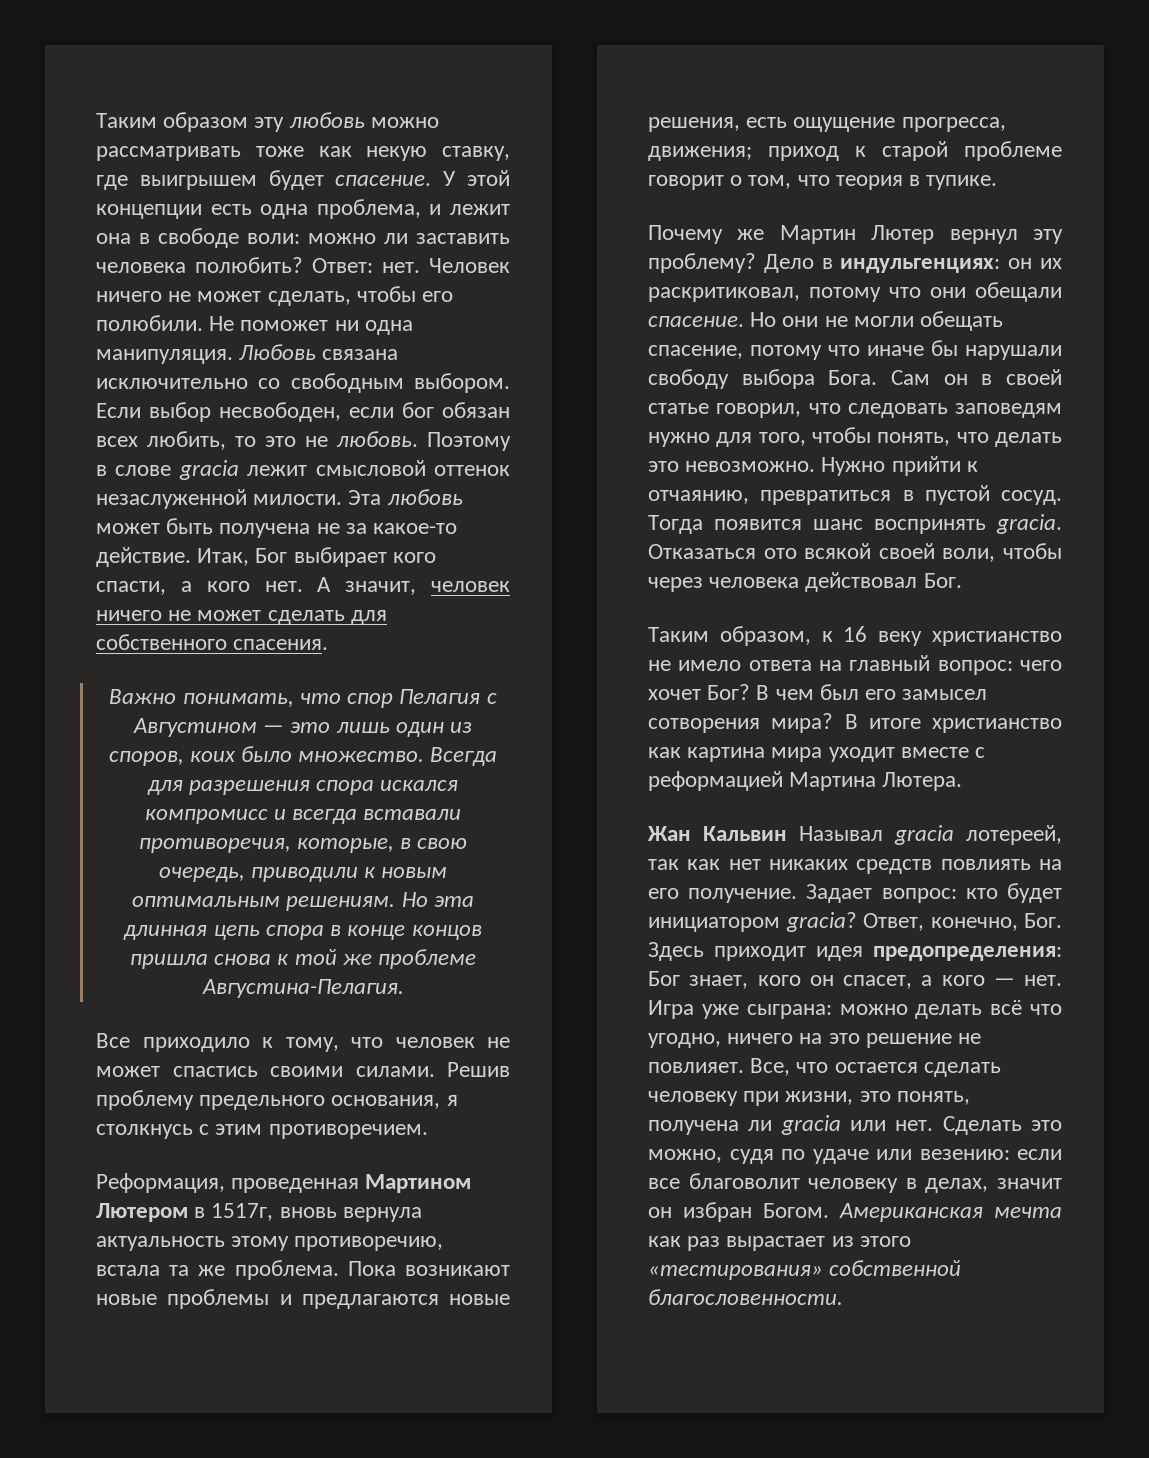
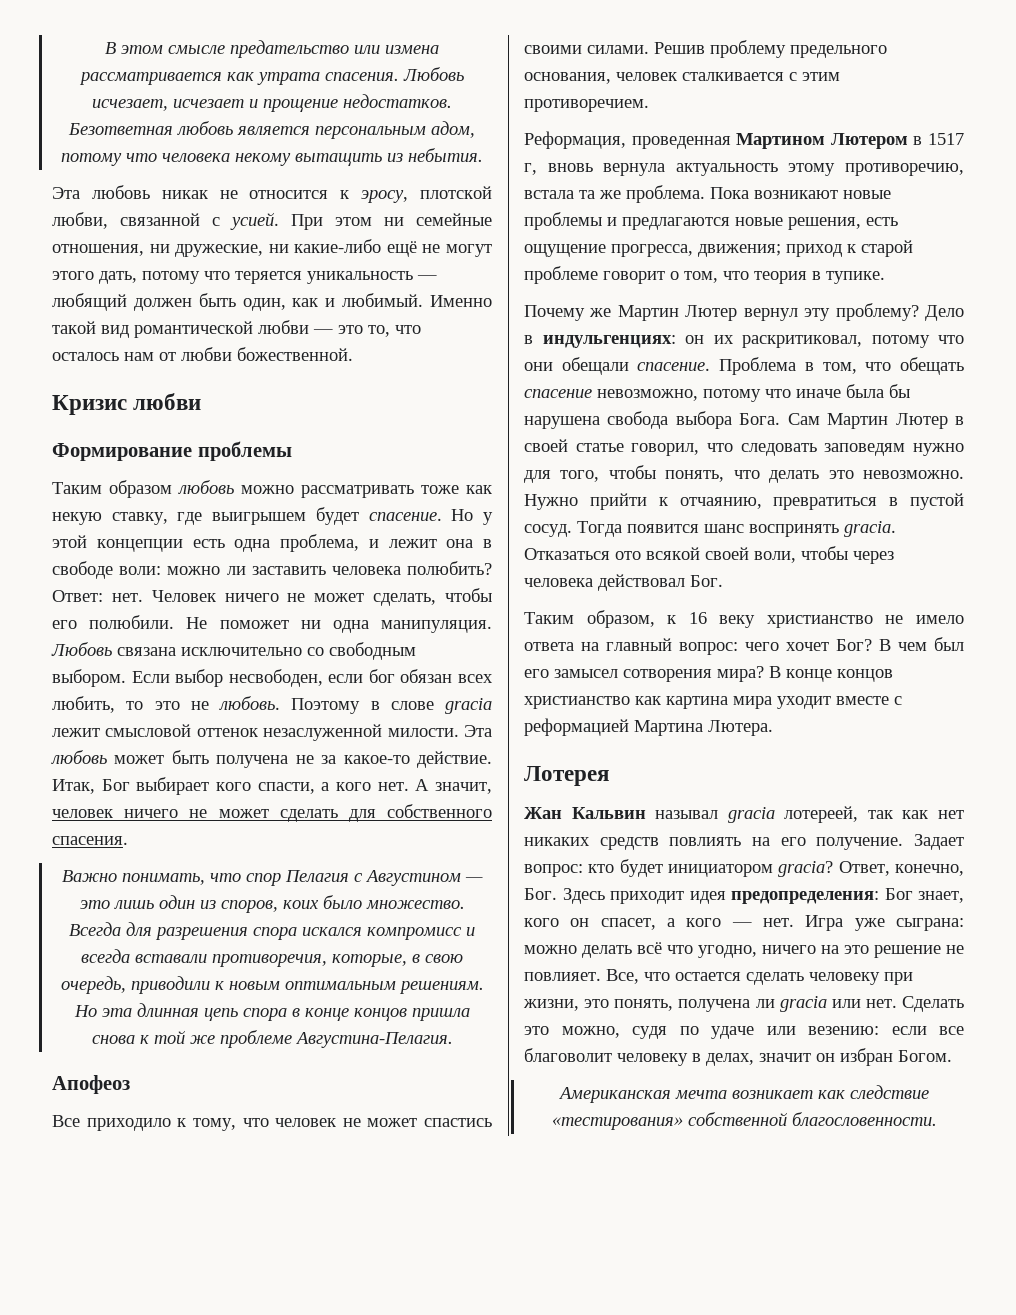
(96, 120) none -> [105,40,439,58] [78,67,464,85] [92,94,452,112] [68,121,475,139] [61,148,483,166] [52,185,492,203] [52,212,492,230] [52,239,492,257] [52,271,437,284] [52,293,492,311] [52,320,421,338] [52,347,353,361] [52,393,202,415] [52,441,292,461] В этом смысле предательство или измена рассматривается как утрата спасения. Любовь исчезает, исчезает и прощение недостатков. Безответная любовь является персональным адом, потому что человека некому вытащить из небытия. // Эта любовь никак не относится к эросу, плотской любви, связанной с усией. При этом ни семейные отношения, ни дружеские, ни какие-либо ещё не могут этого дать, потому что теряется уникальность — любящий должен быть один, как и любимый. Именно такой вид романтической любви — это то, что осталось нам от любви божественной. // Кризис любви // Формирование проблемы //
[254,117,285,132] эту -> (172, 489) none
[443,171,457,186] У -> [451,509,494,525] Но у
(404, 988) none -> [52,1075,130,1094] // Апофеоз
[446,1095,458,1106] [96,1124,193,1139] я столкнусь -> [616,72,784,81] человек сталкивается
[211,1203,274,1221] 1517г, -> [928,133,964,145] [524,163,537,175] 1517 г,
[750,311,1004,331] [648,340,1062,360] [648,369,729,389] Но они не могли обещать спасение, потому что иначе бы нарушали свободу -> [719,357,964,375] [524,384,910,402] [524,411,669,429] Проблема в том, что обещать спасение невозможно, потому что иначе была бы нарушена свобода
[943,374,968,385] он -> [827,413,948,429] Мартин Лютер
[868,718,921,729] итоге -> [786,669,893,682] конце концов
(963, 781) none -> [524,766,609,786] // Лотерея
[799,826,883,841] Называл -> [655,810,719,819] называл
(829, 1210) none -> (952, 1056) //
[648,1236,911,1251] как раз вырастает из этого -> [731,1085,929,1099] возникает как следствие

